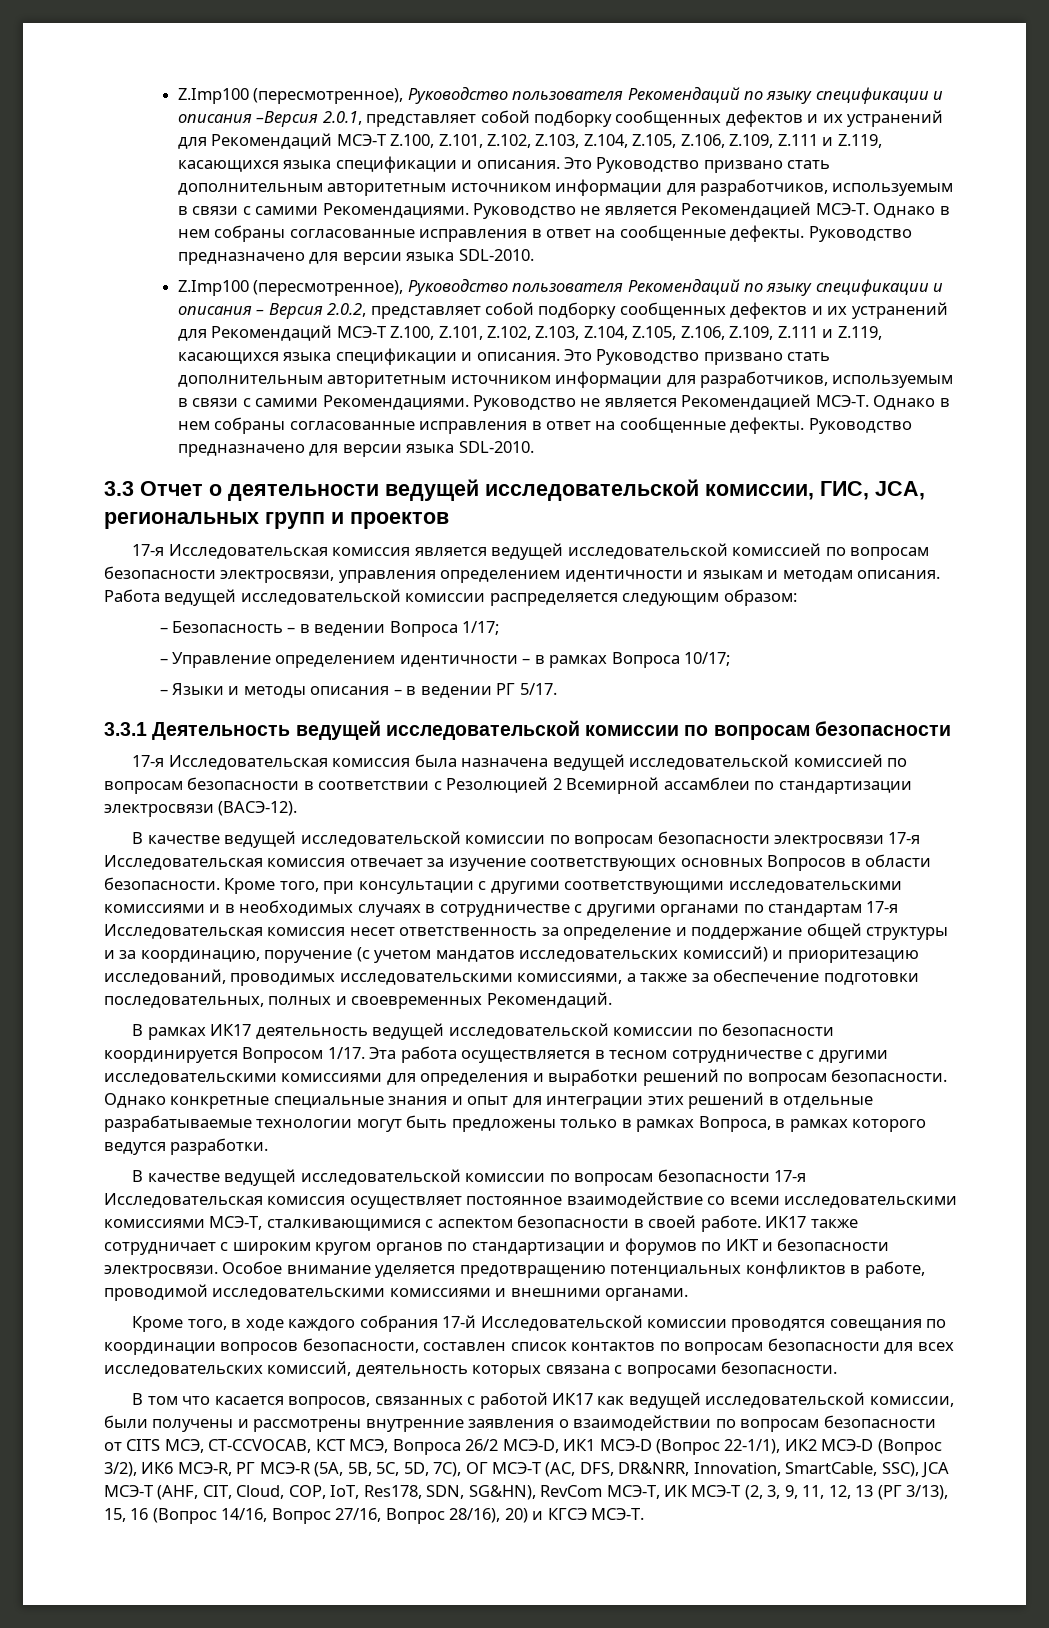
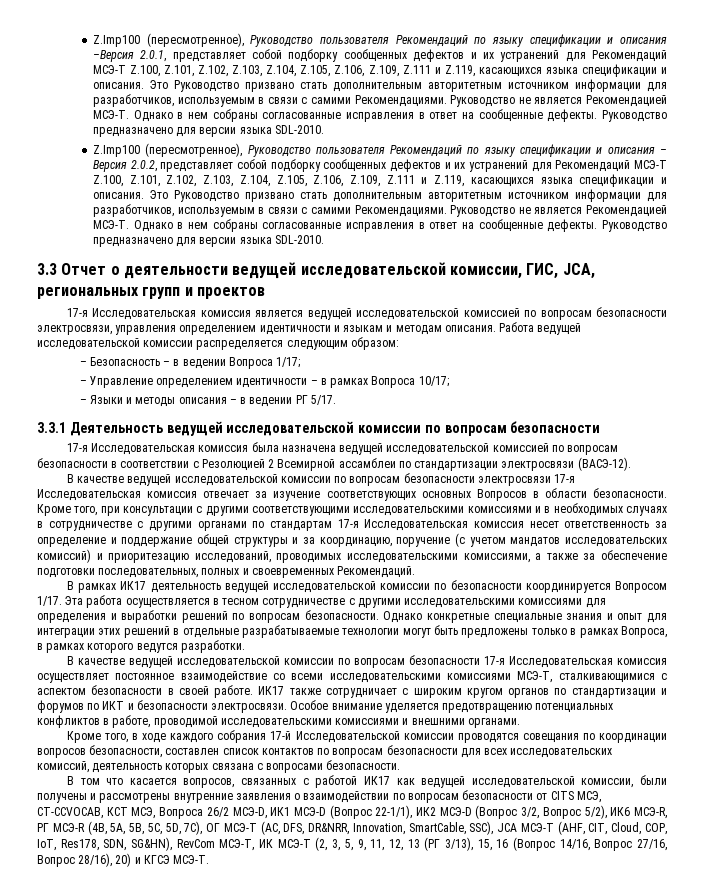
[104,1462,137,1477] 3/2), -> [521,805,607,819] 3/2, Вопрос 5/2),
[314,1462,344,1477] (5A, -> [87,821,126,835] (4В, 5A,
(781, 1492) none -> [344,839,353,851] 5,

